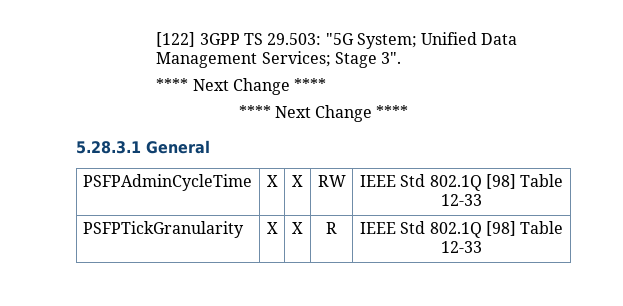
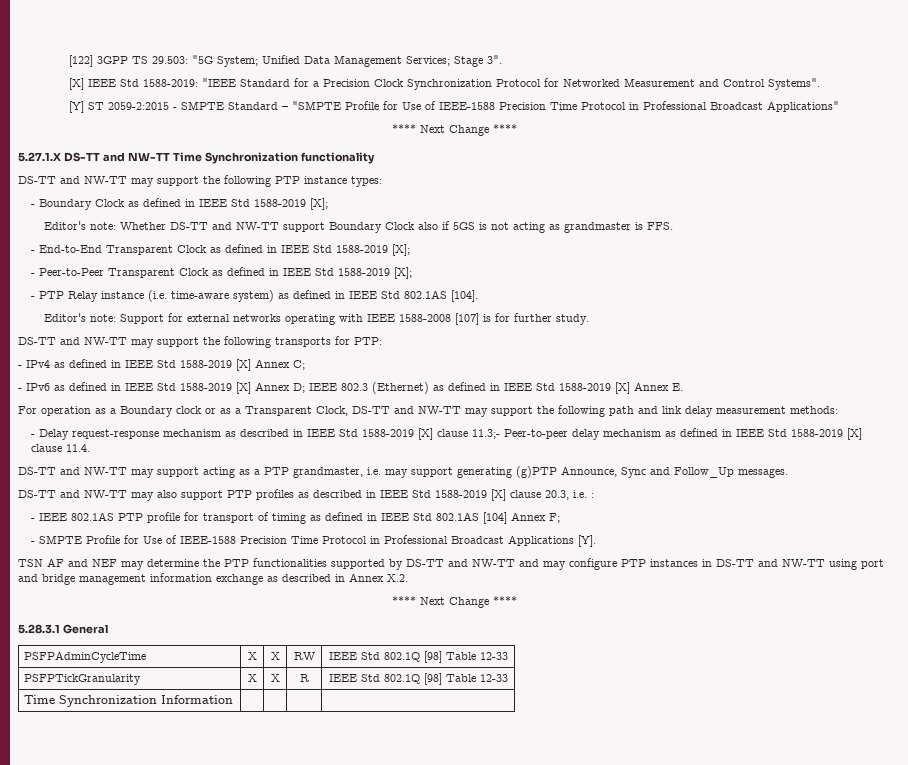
[156,78,327,95] **** Next Change **** -> [69,78,821,90] [69,101,840,113] [391,124,517,136] [18,152,375,164] [18,175,382,187] [30,198,328,210] [43,221,673,233] [30,244,410,256] [30,267,412,279] [30,290,478,302] [43,313,589,325] [18,336,382,348] [18,359,305,371] [18,382,683,394] [18,405,838,417] [30,428,862,440] [30,444,90,452] [18,466,788,478] [18,489,594,501] [30,512,560,524] [30,535,596,547] [18,558,884,570] [18,573,408,585] [X] IEEE Std 1588-2019: "IEEE Standard for a Precision Clock Synchronization Protocol for Networked Measurement and Control Systems". // [Y] ST 2059-2:2015 - SMPTE Standard – "SMPTE Profile for Use of IEEE-1588 Precision Time Protocol in Professional Broadcast Applications" // **** Next Change **** // 5.27.1.X DS-TT and NW-TT Time Synchronization functionality // DS-TT and NW-TT may support the following PTP instance types: // - Boundary Clock as defined in IEEE Std 1588-2019 [X]; // Editor's note: Whether DS-TT and NW-TT support Boundary Clock also if 5GS is not acting as grandmaster is FFS. // - End-to-End Transparent Clock as defined in IEEE Std 1588-2019 [X]; // - Peer-to-Peer Transparent Clock as defined in IEEE Std 1588-2019 [X]; // - PTP Relay instance (i.e. time-aware system) as defined in IEEE Std 802.1AS [104]. // Editor's note: Support for external networks operating with IEEE 1588-2008 [107] is for further study. // DS-TT and NW-TT may support the following transports for PTP: // - IPv4 as defined in IEEE Std 1588-2019 [X] Annex C; // - IPv6 as defined in IEEE Std 1588-2019 [X] Annex D; IEEE 802.3 (Ethernet) as defined in IEEE Std 1588-2019 [X] Annex E. // For operation as a Boundary clock or as a Transparent Clock, DS-TT and NW-TT may support the following path and link delay measurement methods: // - Delay request-response mechanism as described in IEEE Std 1588-2019 [X] clause 11.3;- Peer-to-peer delay mechanism as defined in IEEE Std 1588-2019 [X] clause 11.4. // DS-TT and NW-TT may support acting as a PTP grandmaster, i.e. may support generating (g)PTP Announce, Sync and Follow_Up messages. // DS-TT and NW-TT may also support PTP profiles as described in IEEE Std 1588-2019 [X] clause 20.3, i.e. : // - IEEE 802.1AS PTP profile for transport of timing as defined in IEEE Std 802.1AS [104] Annex F; // - SMPTE Profile for Use of IEEE-1588 Precision Time Protocol in Professional Broadcast Applications [Y]. // TSN AF and NEF may determine the PTP functionalities supported by DS-TT and NW-TT and may configure PTP instances in DS-TT and NW-TT using port and bridge management information exchange as described in Annex X.2.
(482, 247) none -> [24,695,234,707] // Time Synchronization Information | | | |

